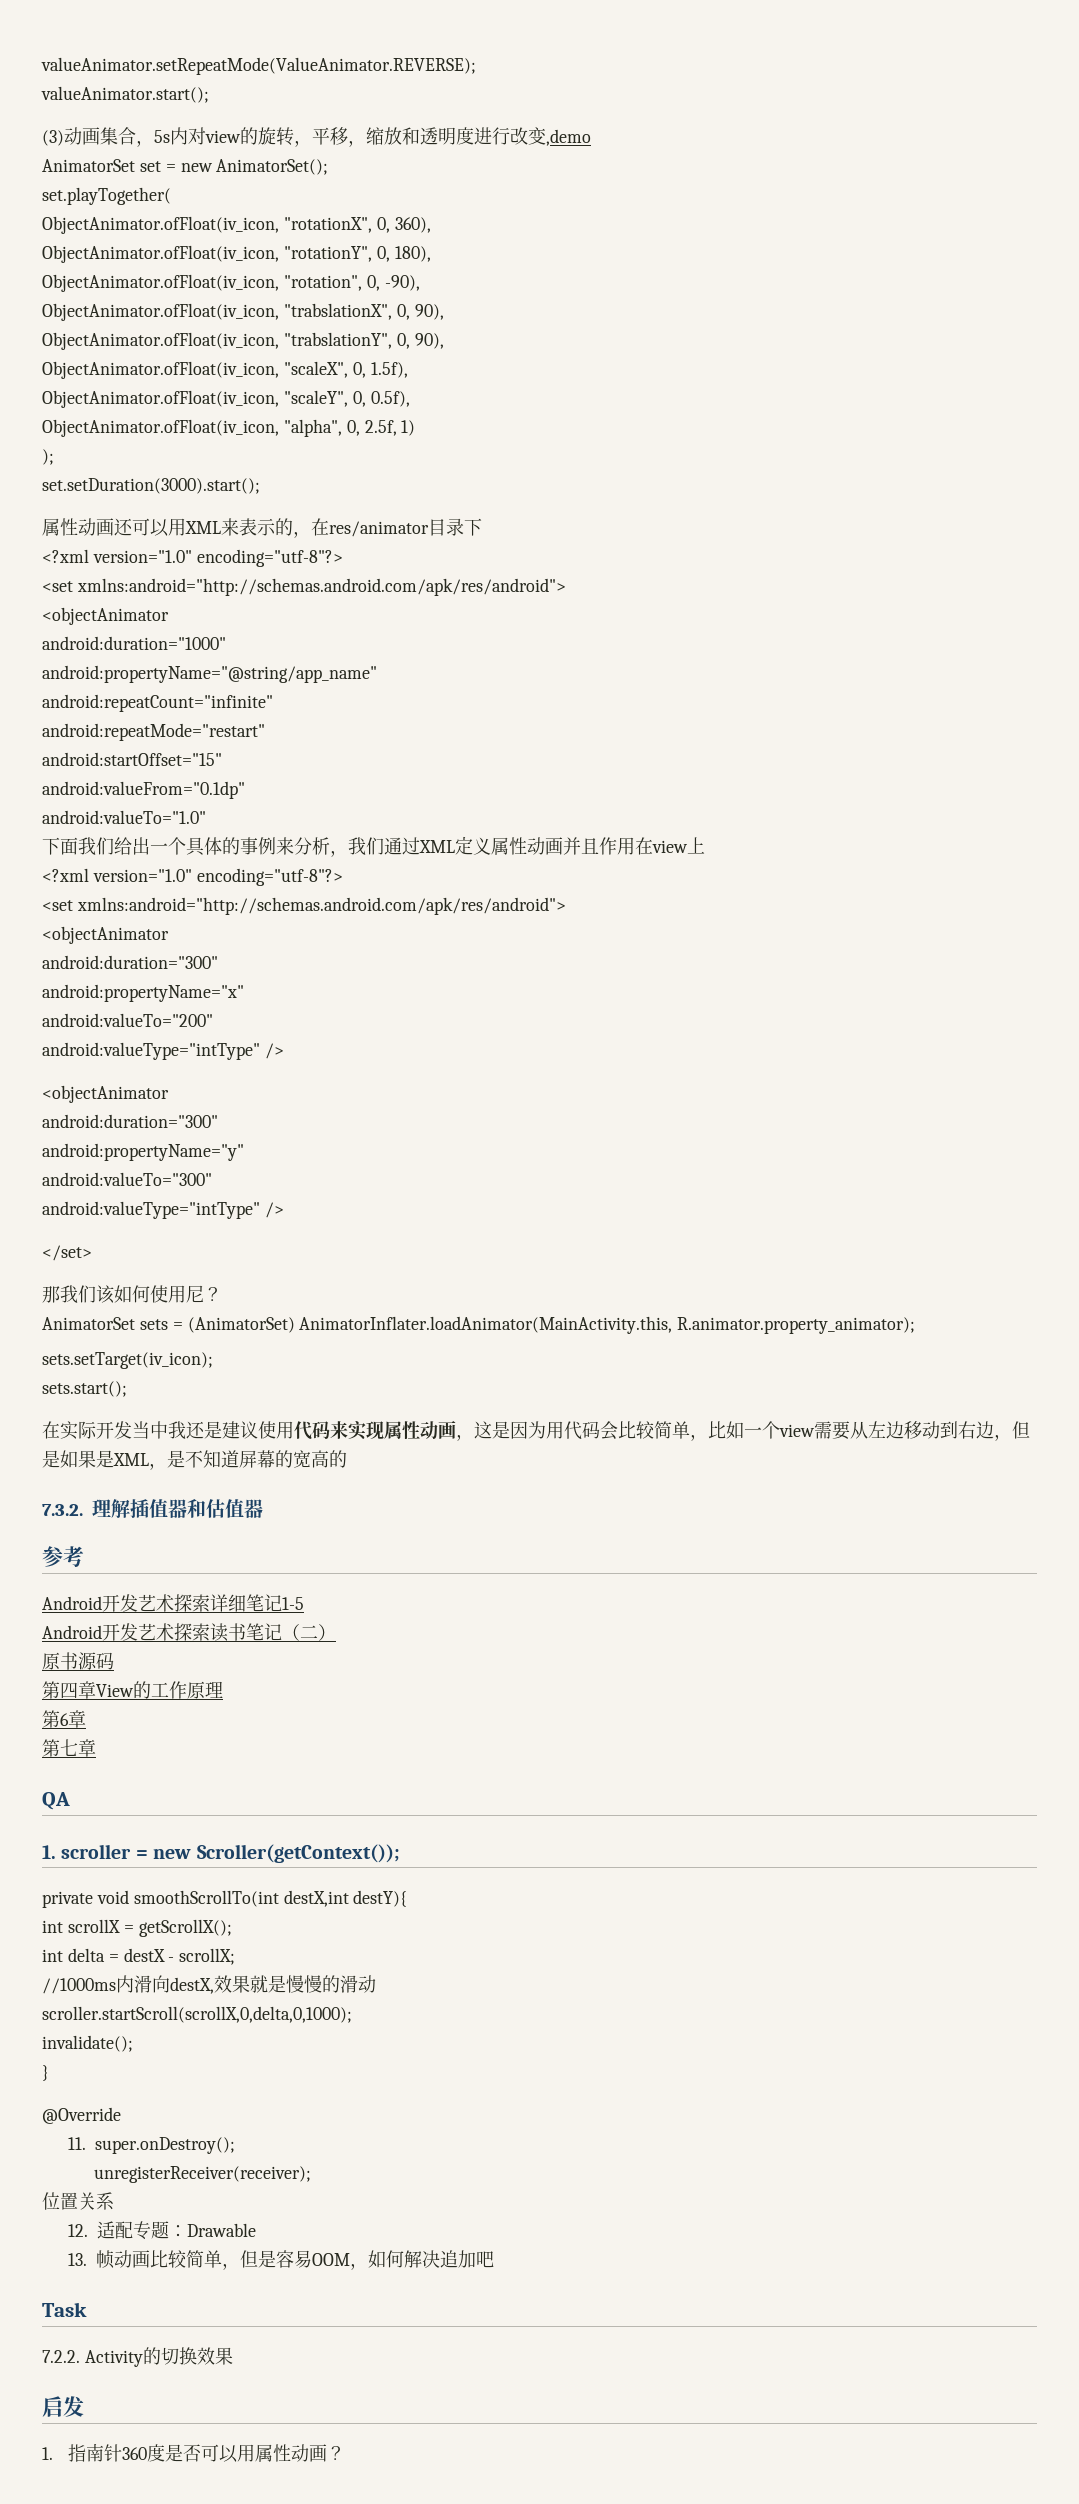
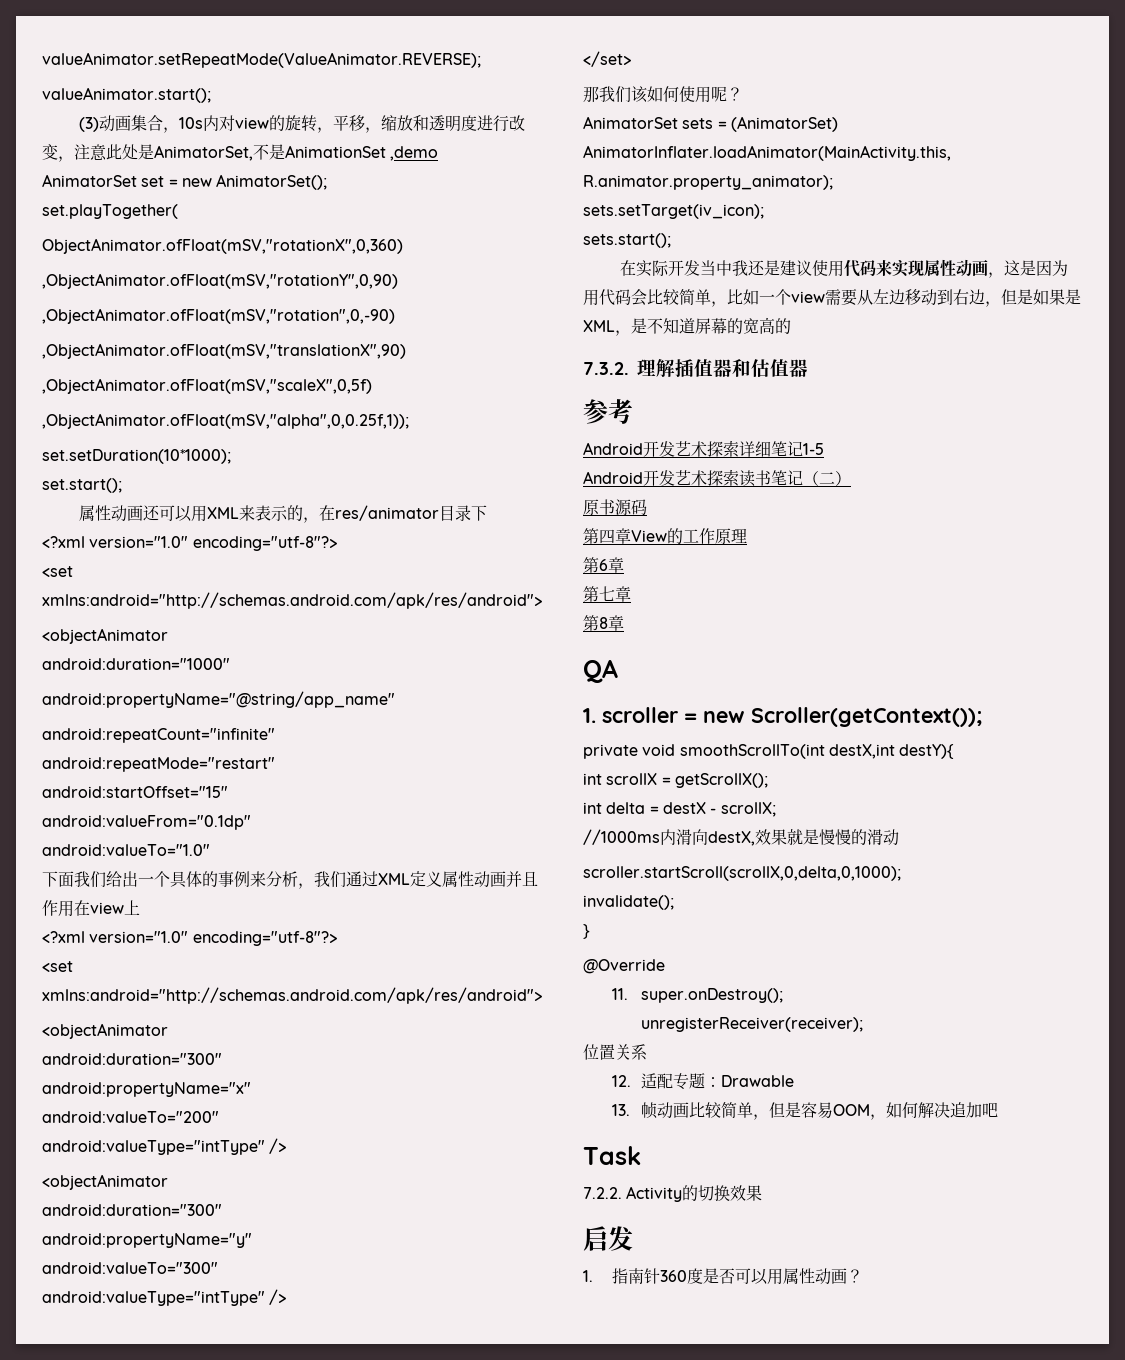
[154,130,170,143] 5s -> [178,117,203,129] 10s
(546, 136) none -> [58,144,386,162] ，注意此处是AnimatorSet,不是AnimationSet
[42,216,431,234] [42,245,431,263] [42,274,420,292] [42,303,444,321] [42,332,444,350] [42,361,408,379] [42,390,410,408] [42,419,416,437] [42,449,54,465] [42,478,260,494] ObjectAnimator.ofFloat(iv_icon, "rotationX", 0, 360), // ObjectAnimator.ofFloat(iv_icon, "rotationY", 0, 180), // ObjectAnimator.ofFloat(iv_icon, "rotation", 0, -90), // ObjectAnimator.ofFloat(iv_icon, "trabslationX", 0, 90), // ObjectAnimator.ofFloat(iv_icon, "trabslationY", 0, 90), // ObjectAnimator.ofFloat(iv_icon, "scaleX", 0, 1.5f), // ObjectAnimator.ofFloat(iv_icon, "scaleY", 0, 0.5f), // ObjectAnimator.ofFloat(iv_icon, "alpha", 0, 2.5f, 1) // ); // set.setDuration(3000).start(); -> [42,238,403,254] [42,273,398,289] [42,308,395,324] [42,343,406,359] [42,378,372,394] [42,413,409,429] [42,449,231,464] [42,478,122,493] ObjectAnimator.ofFloat(mSV,"rotationX",0,360) // ,ObjectAnimator.ofFloat(mSV,"rotationY",0,90) // ,ObjectAnimator.ofFloat(mSV,"rotation",0,-90) // ,ObjectAnimator.ofFloat(mSV,"translationX",90) // ,ObjectAnimator.ofFloat(mSV,"scaleX",0,5f) // ,ObjectAnimator.ofFloat(mSV,"alpha",0,0.25f,1)); // set.setDuration(10*1000); // set.start();
[186,1285,204,1303] 尼 -> [711,86,727,102] 呢
(96, 1748) none -> [583,615,624,631] // 第8章

